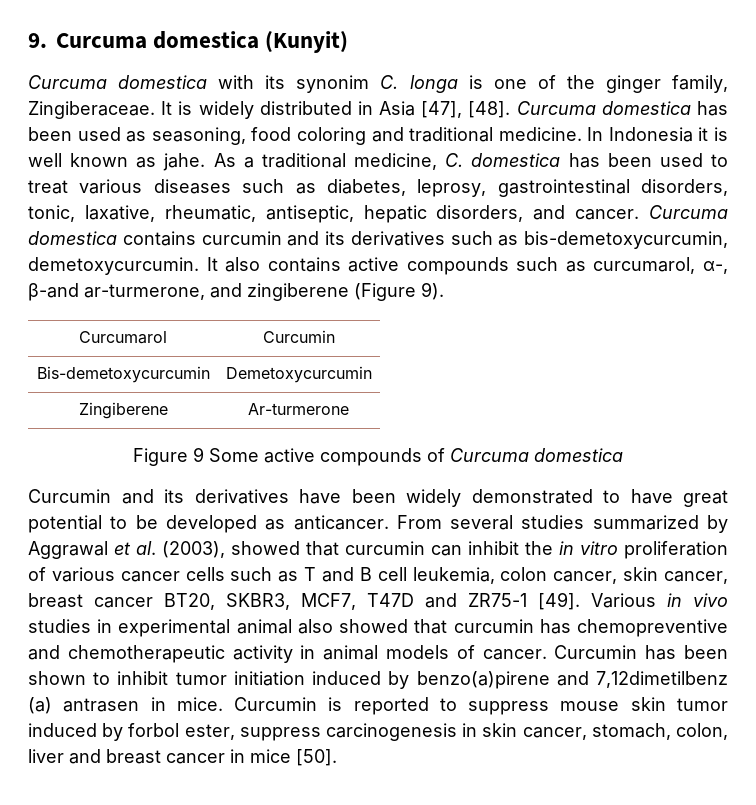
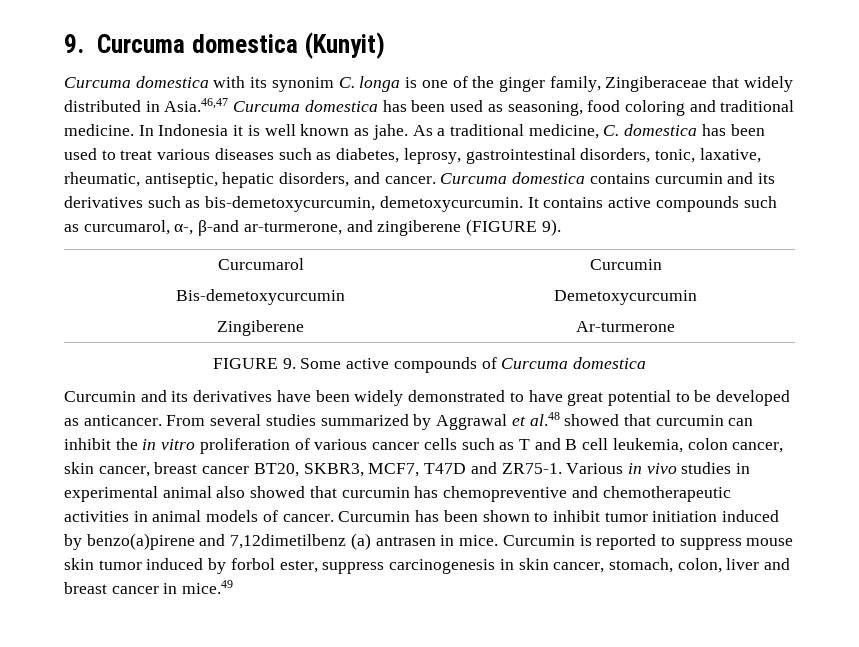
[28,101,511,119] Zingiberaceae. It is widely distributed in Asia [47], [48]. -> [605,76,793,92] [64,98,229,112] Zingiberaceae that widely distributed in Asia.46,47
[225,257,261,272] also -> (539, 202) none
[354,283,416,301] (Figure -> [466,219,538,236] (FIGURE
[133,447,204,466] Figure 9 -> [212,358,296,369] FIGURE 9.
[136,541,225,558] al. (2003), -> [529,412,560,426] al.48
[468,592,580,610] ZR75-1 [49]. -> [501,463,562,474] ZR75-1.
[232,645,293,663] activity -> [64,511,129,522] activities
[250,749,337,766] mice [50]. -> [182,580,234,594] mice.49

